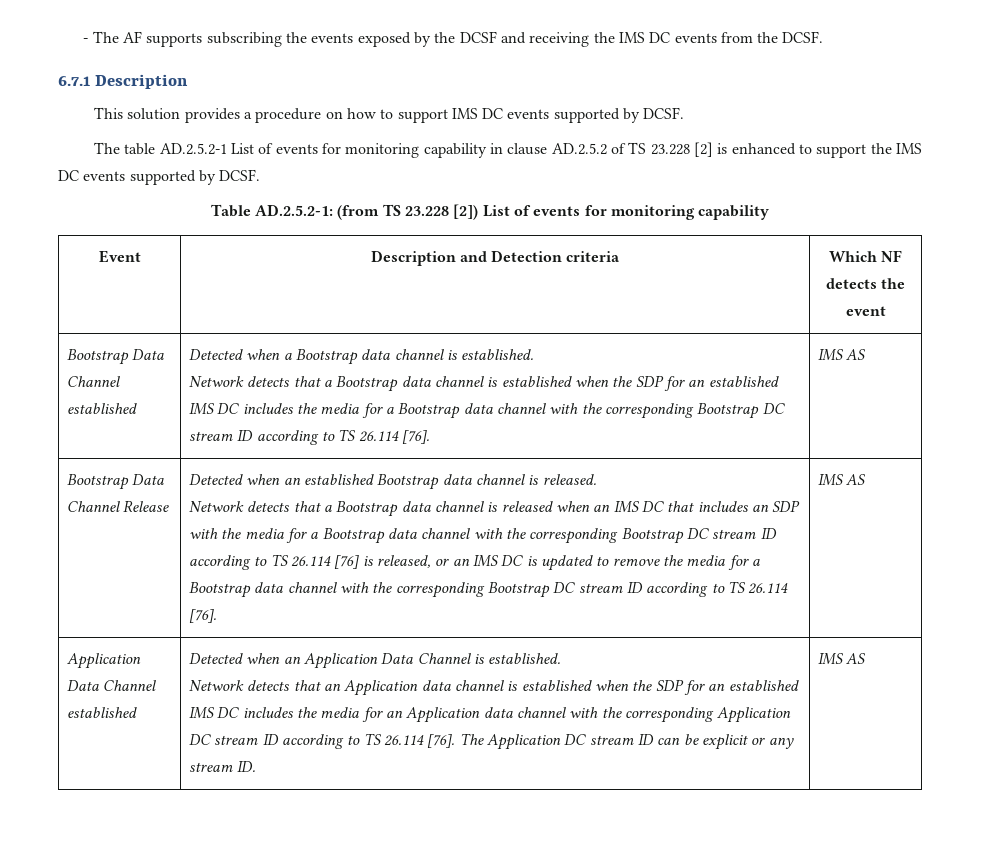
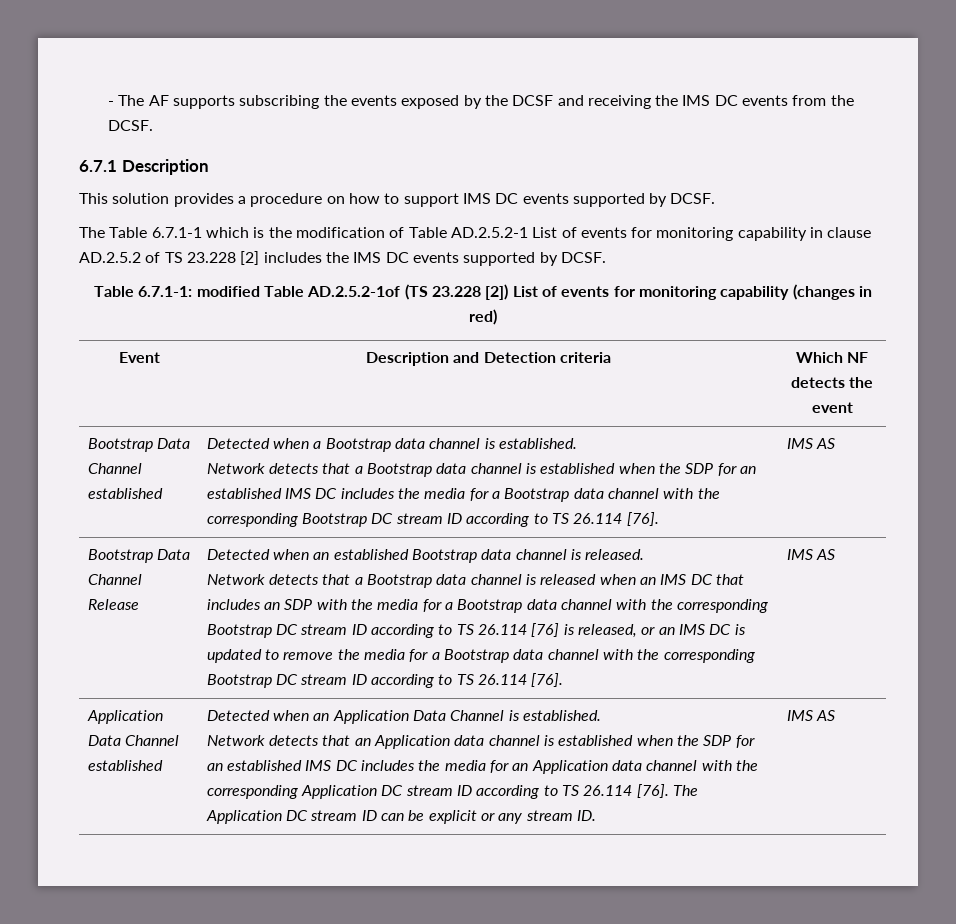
[124,143,156,155] table -> [109,227,447,238] Table 6.7.1-1 which is the modification of Table
[717,143,867,158] is enhanced to support -> [263,252,322,263] includes
[255,204,401,220] AD.2.5.2-1: (from TS -> [138,284,428,300] 6.7.1-1: modified Table AD.2.5.2-1of (TS
(770, 212) none -> [792,284,872,300] [469,309,497,325] (changes in red)

